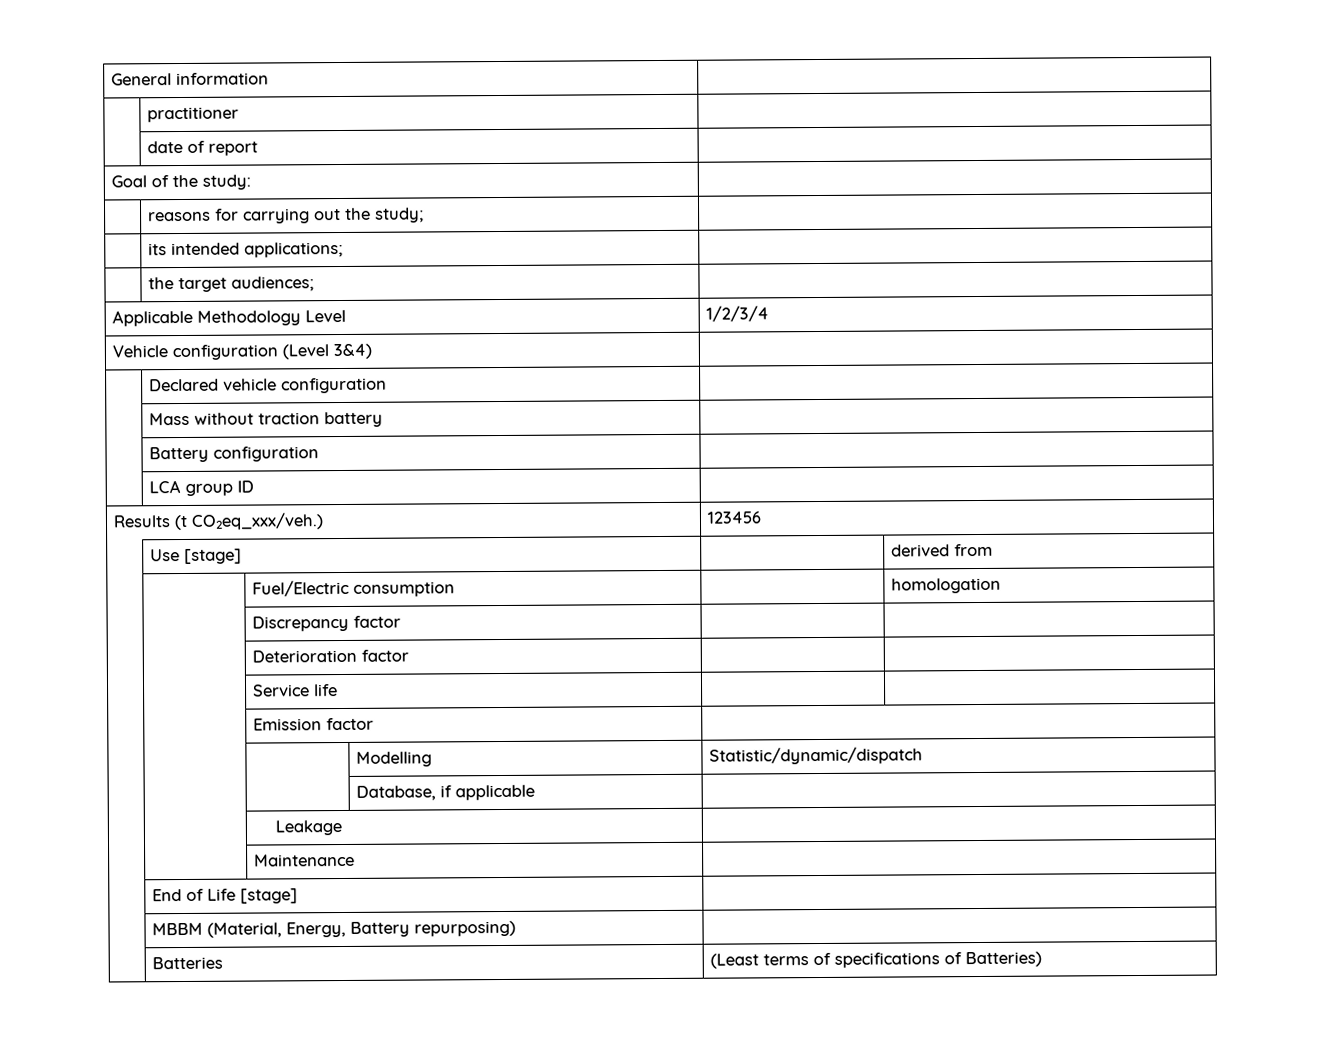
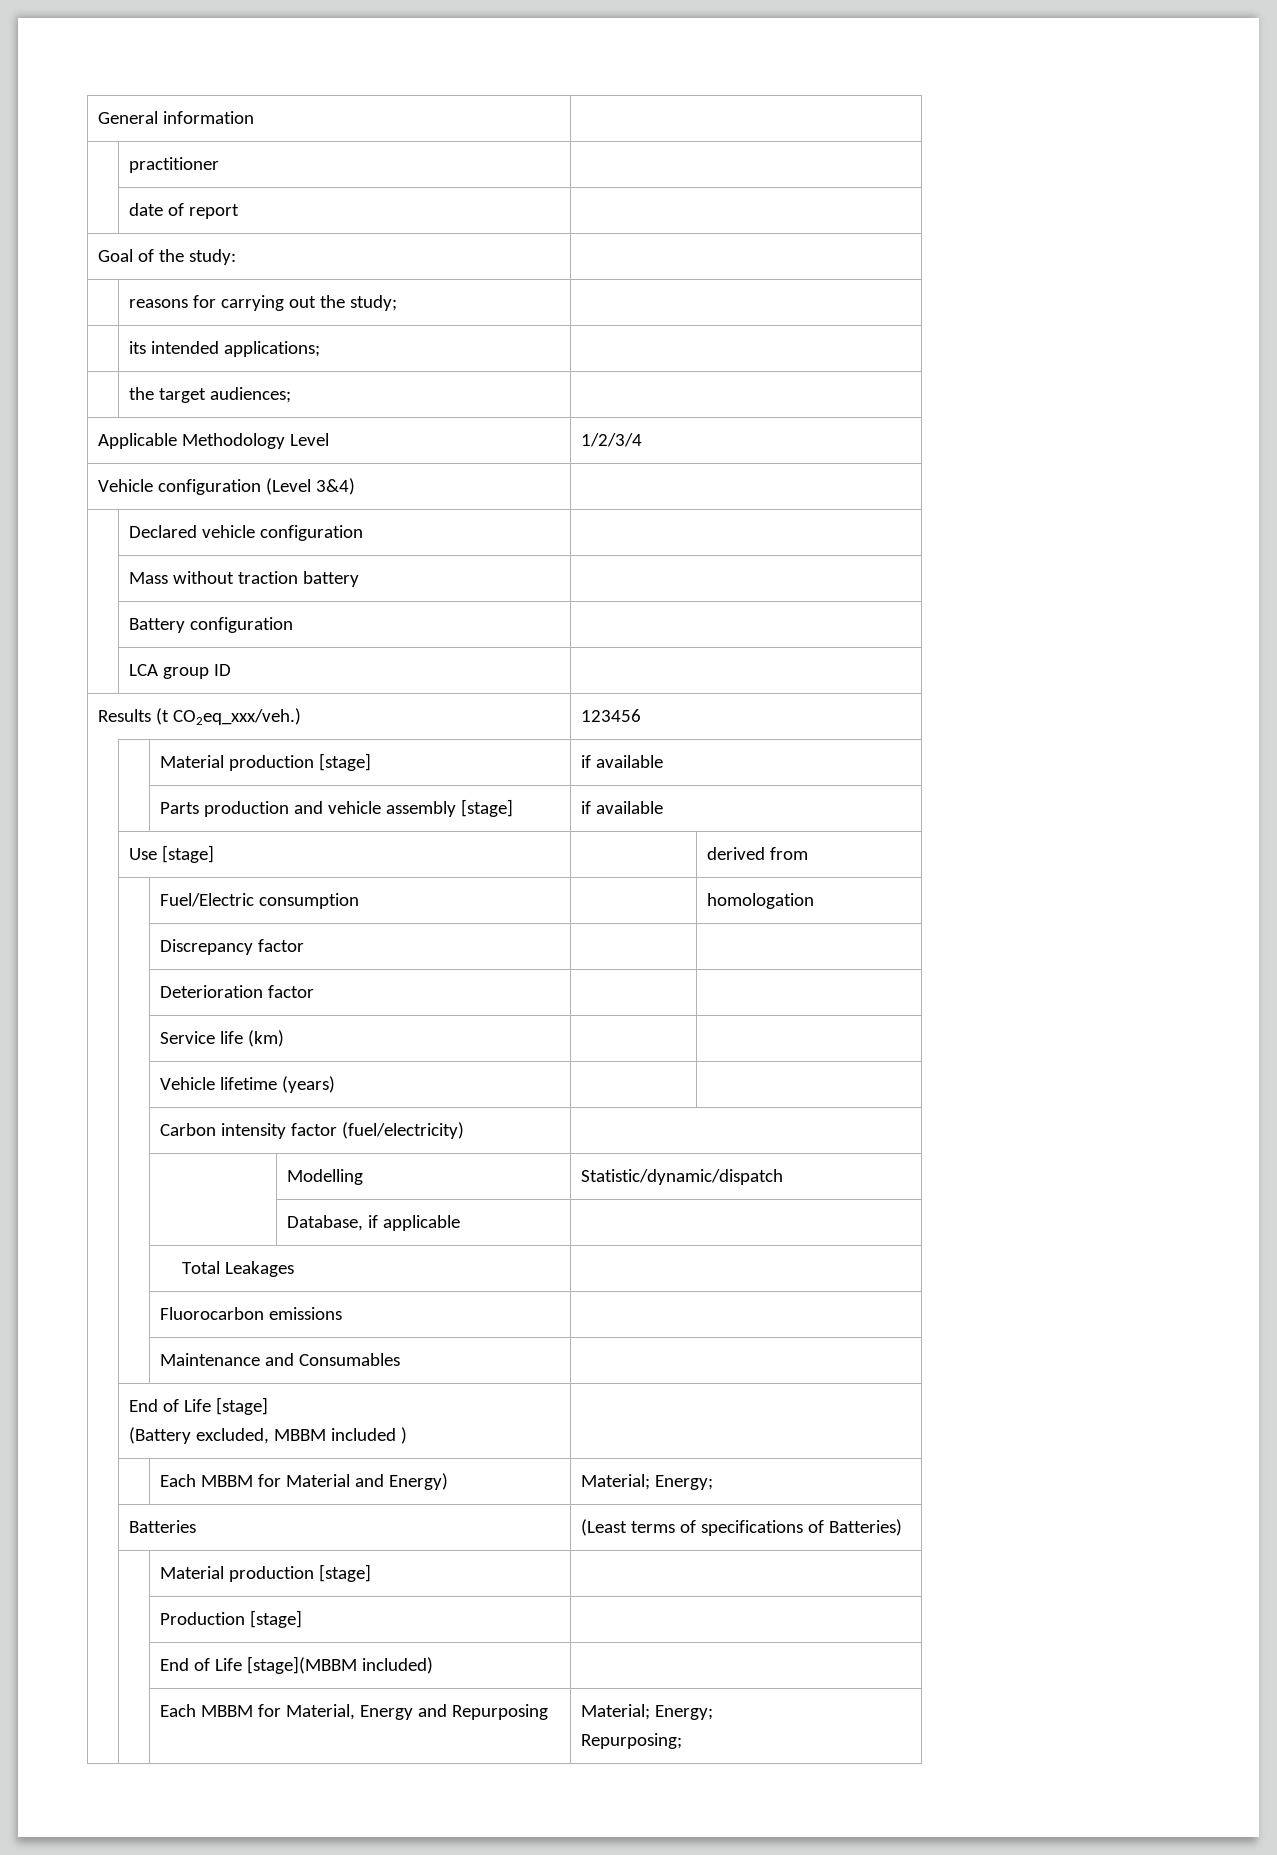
(762, 517) none -> [160,753,372,771] [581,755,664,768] [160,799,514,817] [581,801,664,814] // | | Material production [stage] | if available // | | Parts production and vehicle assembly [stage] | if available
[252,717,374,731] | | // | | Emission factor -> [248,1030,285,1047] [160,1076,336,1093] [160,1122,465,1139] (km) | | // | | Vehicle lifetime (years) | | // | | Carbon intensity factor (fuel/electricity)
[274,820,342,836] Leakage -> [181,1261,294,1277] [160,1307,343,1320] Total Leakages | // | | Fluorocarbon emissions
(355, 860) none -> [265,1353,401,1366] and Consumables
[151,920,516,938] | // | MBBM (Material, Energy, Battery repurposing) | -> [129,1427,408,1444] [160,1473,449,1490] [581,1474,714,1490] // (Battery excluded, MBBM included ) | // | | Each MBBM for Material and Energy) | Material; Energy;
(1042, 959) none -> [160,1564,372,1582] [160,1610,303,1628] [160,1656,434,1674] [160,1704,549,1720] [581,1704,714,1720] [581,1733,683,1749] // | | Material production [stage] | // | | Production [stage] | // | | End of Life [stage](MBBM included) | // | | Each MBBM for Material, Energy and Repurposing | Material; Energy; // Repurposing;

